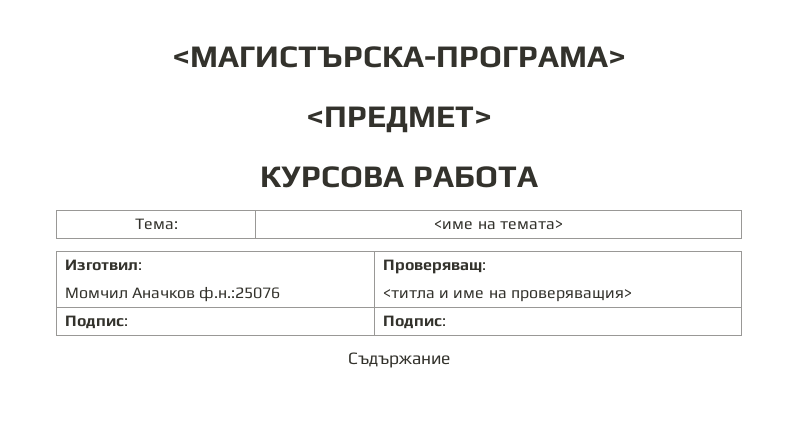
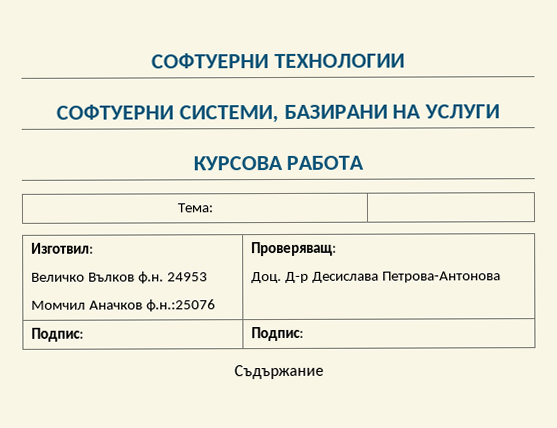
[172,46,626,68] [306,106,492,133] [260,166,538,188] [134,218,178,230] [434,220,563,230] [64,259,142,271] <МАГИСТЪРСКА-ПРОГРАМА> // <ПРЕДМЕТ> // КУРСОВА РАБОТА // Тема: | <име на темата> // Изготвил: -> [151,53,405,69] [55,104,501,124] [192,155,365,171] [176,203,213,213] [31,242,95,254] [31,271,208,284] СОФТУЕРНИ ТЕХНОЛОГИИ // СОФТУЕРНИ СИСТЕМИ, БАЗИРАНИ НА УСЛУГИ // КУРСОВА РАБОТА // Тема: | // Изготвил: // Величко Вълков ф.н. 24953
[382,289,632,302] <титла и име на проверяващия> -> [251,271,501,284] Доц. Д-р Десислава Петрова-Антонова

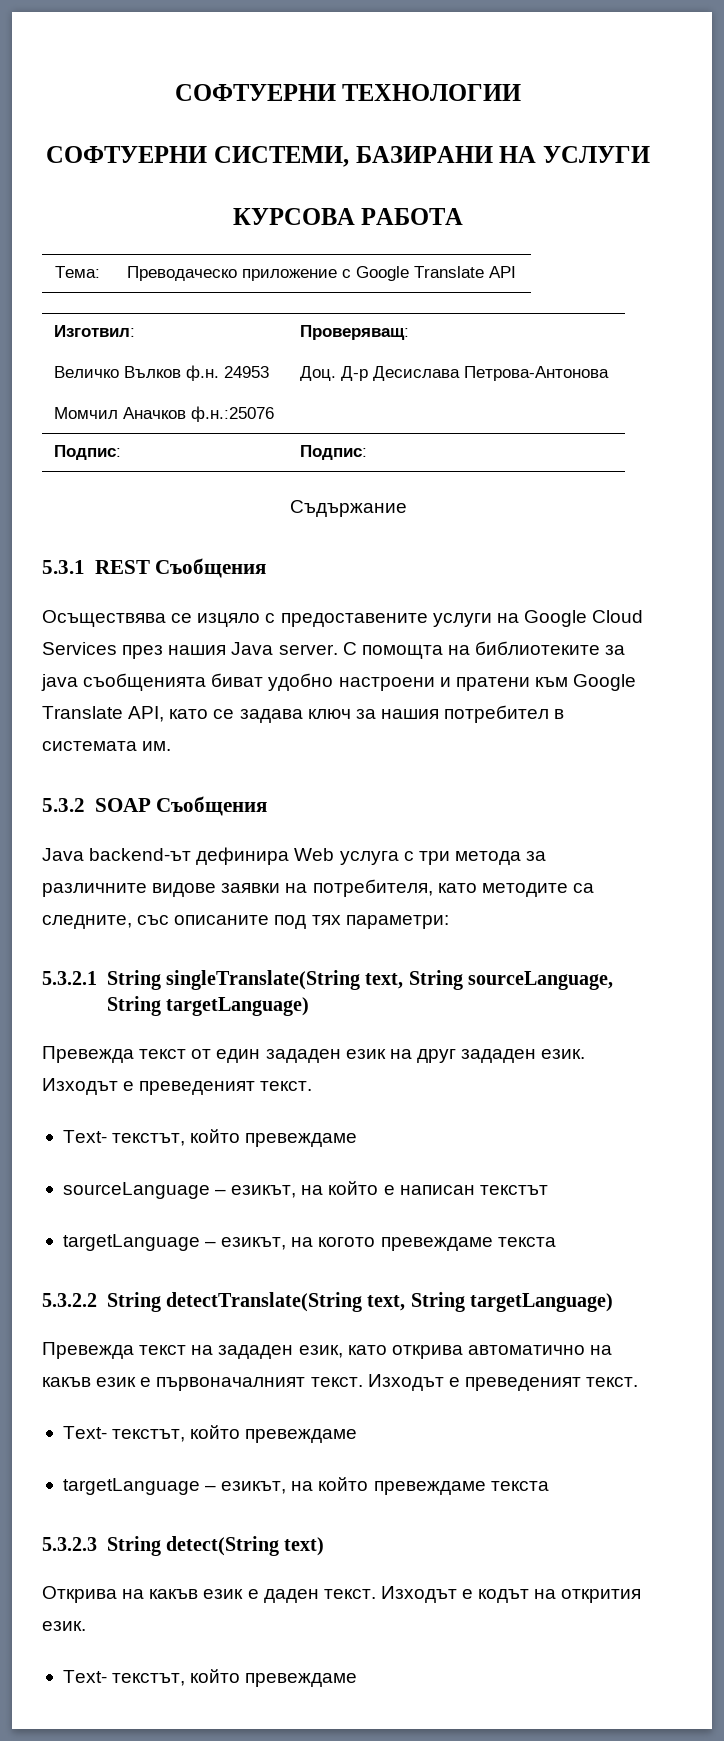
(213, 208) none -> [127,266,516,281] Преводаческо приложение с Google Translate API
(324, 372) none -> [42,558,267,578] [42,610,644,627] [42,641,626,659] [41,673,637,691] [42,705,565,723] [42,741,172,751] [42,796,268,816] [42,847,547,865] [42,879,594,897] [42,915,449,929] [42,970,614,990] [106,996,309,1016] [42,1046,586,1063] [42,1078,313,1095] [62,1129,358,1147] [62,1181,548,1199] [62,1234,556,1251] [42,1292,614,1312] [42,1342,613,1359] [42,1374,639,1391] [62,1425,358,1443] [62,1477,549,1495] [42,1536,325,1556] [42,1586,642,1603] [42,1621,86,1631] [62,1669,358,1687] // 5.3.1 REST Съобщения // Осъществява се изцяло с предоставените услуги на Google Cloud Services през нашия Java server. С помощта на библиотеките за java съобщенията биват удобно настроени и пратени към Google Translate API, като се задава ключ за нашия потребител в системата им. // 5.3.2 SOAP Съобщения // Java backend-ът дефинира Web услуга с три метода за различните видове заявки на потребителя, като методите са следните, със описаните под тях параметри: // 5.3.2.1 String singleTranslate(String text, String sourceLanguage, String targetLanguage) // Превежда текст от един зададен език на друг зададен език. Изходът е преведеният текст. // Text- текстът, който превеждаме // sourceLanguage – езикът, на който е написан текстът // targetLanguage – езикът, на когото превеждаме текста // 5.3.2.2 String detectTranslate(String text, String targetLanguage) // Превежда текст на зададен език, като открива автоматично на какъв език е първоначалният текст. Изходът е преведеният текст. // Text- текстът, който превеждаме // targetLanguage – езикът, на който превеждаме текста // 5.3.2.3 String detect(String text) // Открива на какъв език е даден текст. Изходът е кодът на открития език. // Text- текстът, който превеждаме

